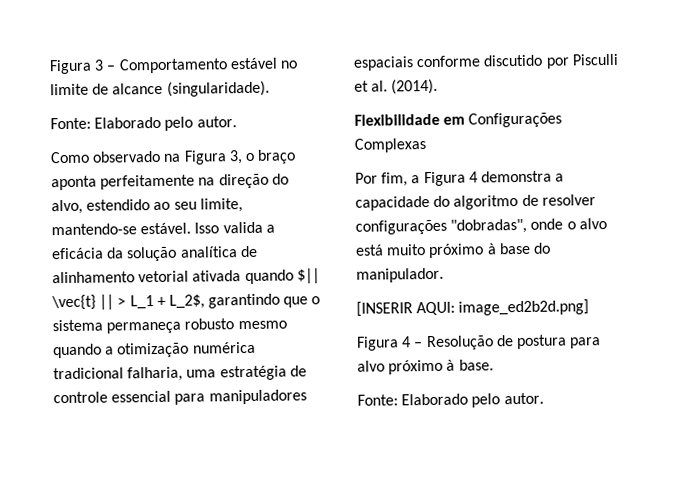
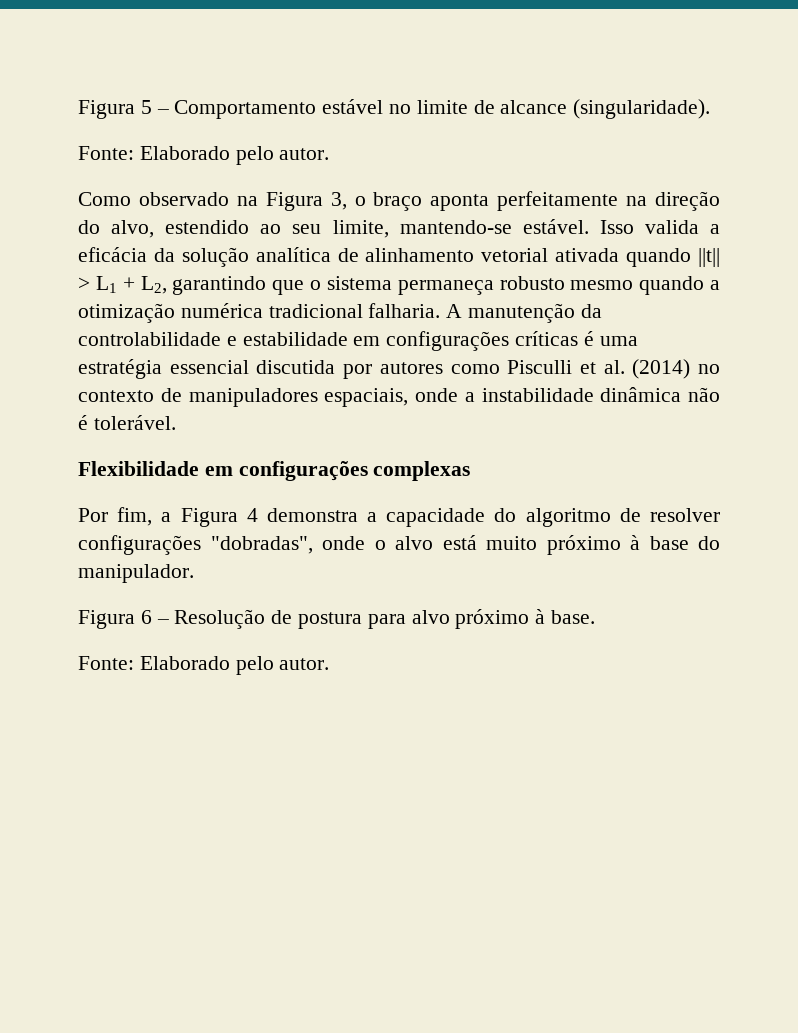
[49,59,105,75] Figura 3 -> [78,100,152,119] Figura 5
[296,268,320,284] [51,294,205,311] $|| \vec{t} || > L_1 + L_2$, -> [698,248,721,267] [78,276,167,294] ||t|| > L1 + L2,
[127,365,307,382] [53,389,307,405] [353,53,619,71] [354,78,439,95] falharia, uma estratégia de controle essencial para manipuladores espaciais conforme discutido por Pisculli et al. (2014). -> [368,303,602,323] [78,331,638,351] [78,359,720,379] [78,387,720,407] [78,415,176,430] falharia. A manutenção da controlabilidade e estabilidade em configurações críticas é uma estratégia essencial discutida por autores como Pisculli et al. (2014) no contexto de manipuladores espaciais, onde a instabilidade dinâmica não é tolerável.
[468,112,563,128] [354,138,426,153] Configurações Complexas -> [238,461,471,481] configurações complexas
[356,299,590,317] [356,336,412,351] // [INSERIR AQUI: image_ed2b2d.png] // Figura 4 -> [78,610,152,629] // Figura 6

